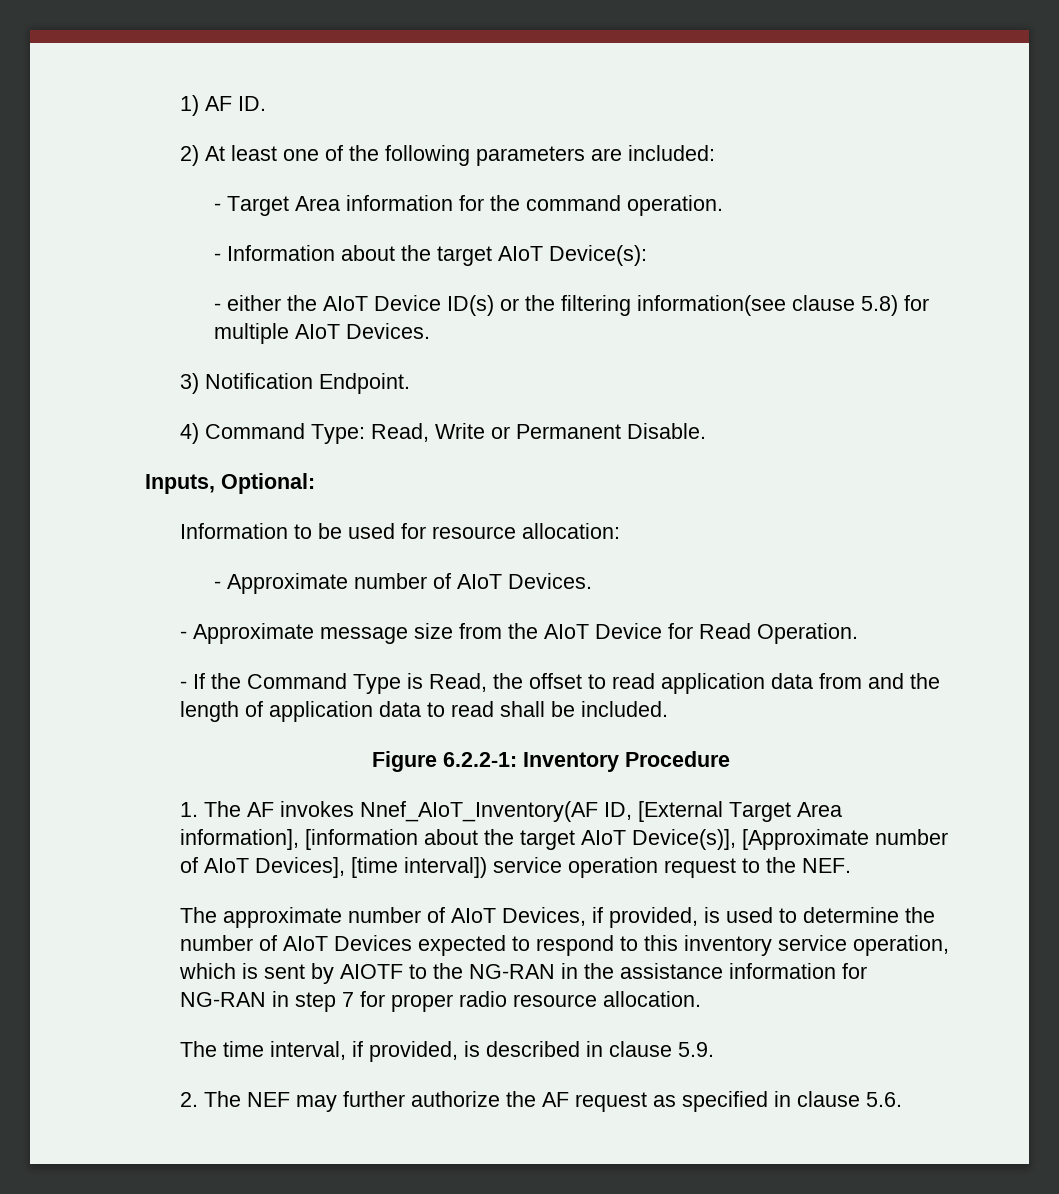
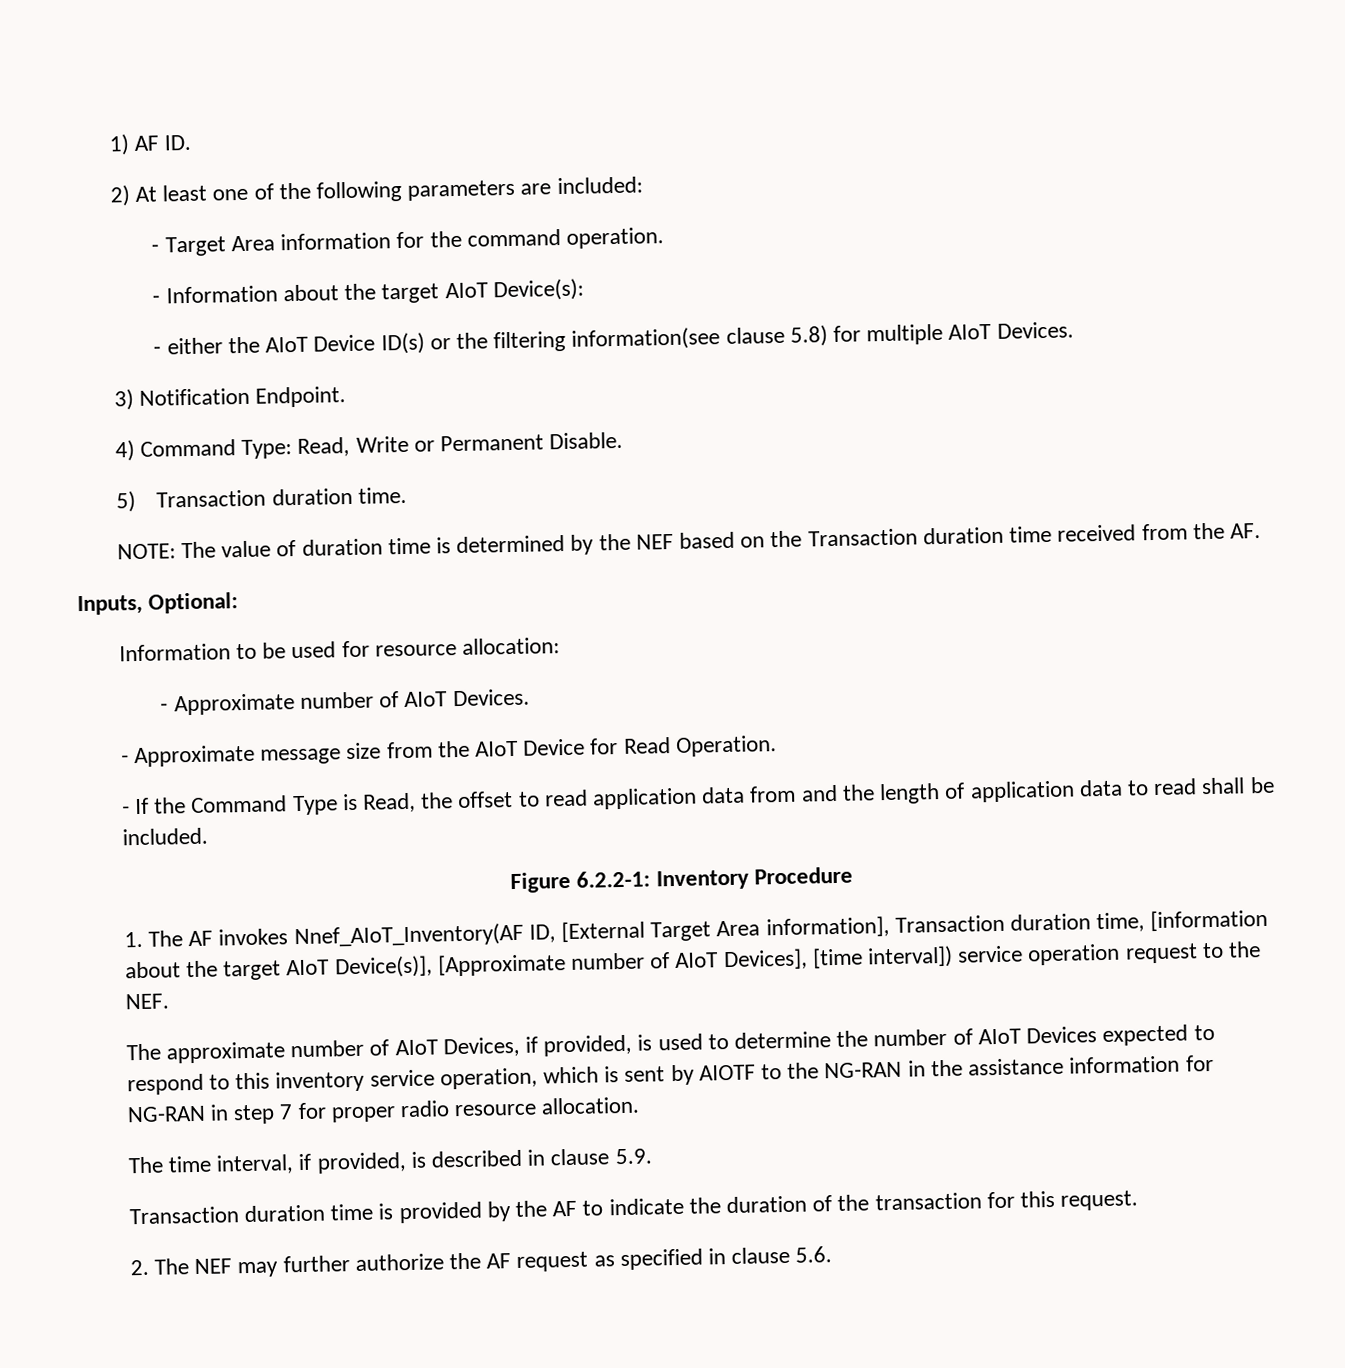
(706, 431) none -> [115,486,407,513] [116,522,1261,560] // 5) Transaction duration time. // NOTE: The value of duration time is determined by the NEF based on the Transaction duration time received from the AF.
(299, 839) none -> [894,912,1146,933] Transaction duration time,
(714, 1049) none -> [128,1190,1139,1225] // Transaction duration time is provided by the AF to indicate the duration of the transaction for this request.

